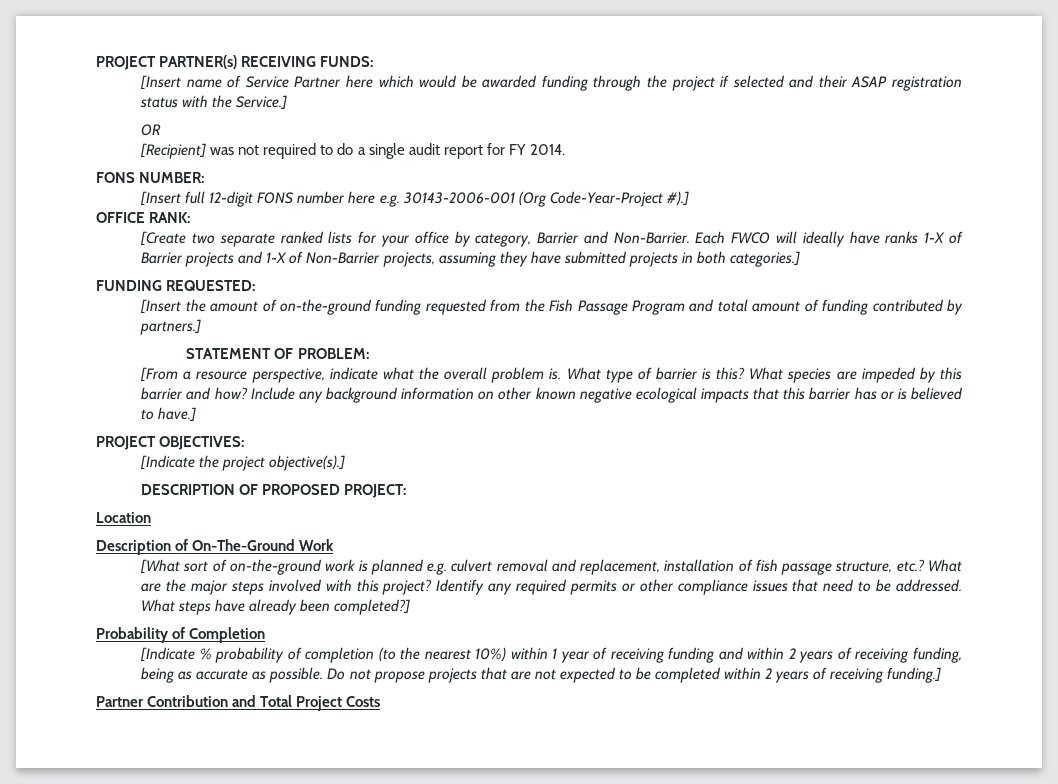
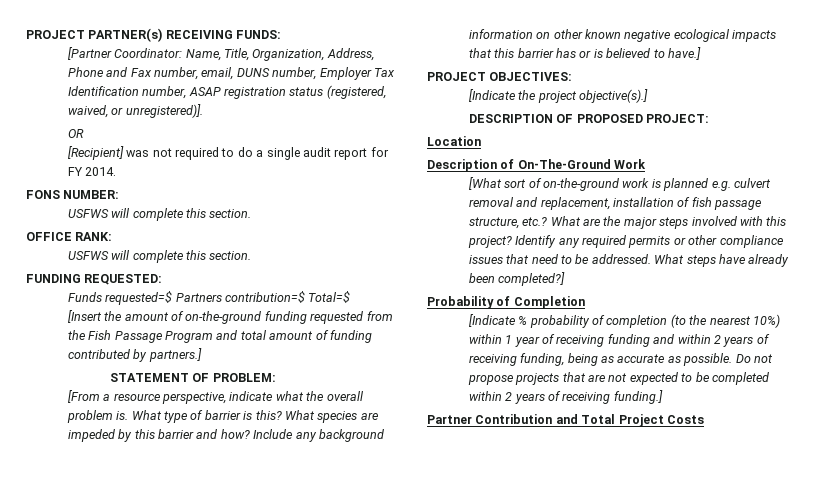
[140,75,963,91] [140,95,288,110] [Insert name of Service Partner here which would be awarded funding through the project if selected and their ASAP registration status with the Service.] -> [67,47,374,61] [67,67,395,80] [67,85,386,99] [67,104,203,118] [Partner Coordinator: Name, Title, Organization, Address, Phone and Fax number, email, DUNS number, Employer Tax Identification number, ASAP registration status (registered, waived, or unregistered)].
[140,191,689,207] [96,212,191,223] [140,231,964,247] [141,251,800,267] [96,280,256,291] [Insert full 12-digit FONS number here e.g. 30143-2006-001 (Org Code-Year-Project #).] // OFFICE RANK: // [Create two separate ranked lists for your office by category, Barrier and Non-Barrier. Each FWCO will ideally have ranks 1-X of Barrier projects and 1-X of Non-Barrier projects, assuming they have submitted projects in both categories.] // FUNDING REQUESTED: -> [67,208,252,221] [26,232,113,241] [67,250,252,263] [26,274,163,285] [67,291,351,305] USFWS will complete this section. // OFFICE RANK: // USFWS will complete this section. // FUNDING REQUESTED: // Funds requested=$ Partners contribution=$ Total=$

